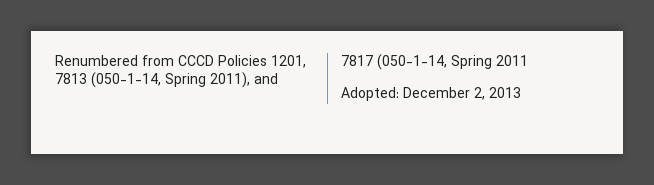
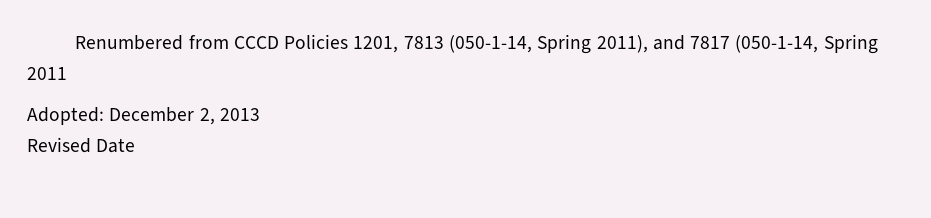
(521, 92) none -> [27,137,136,153] // Revised Date

